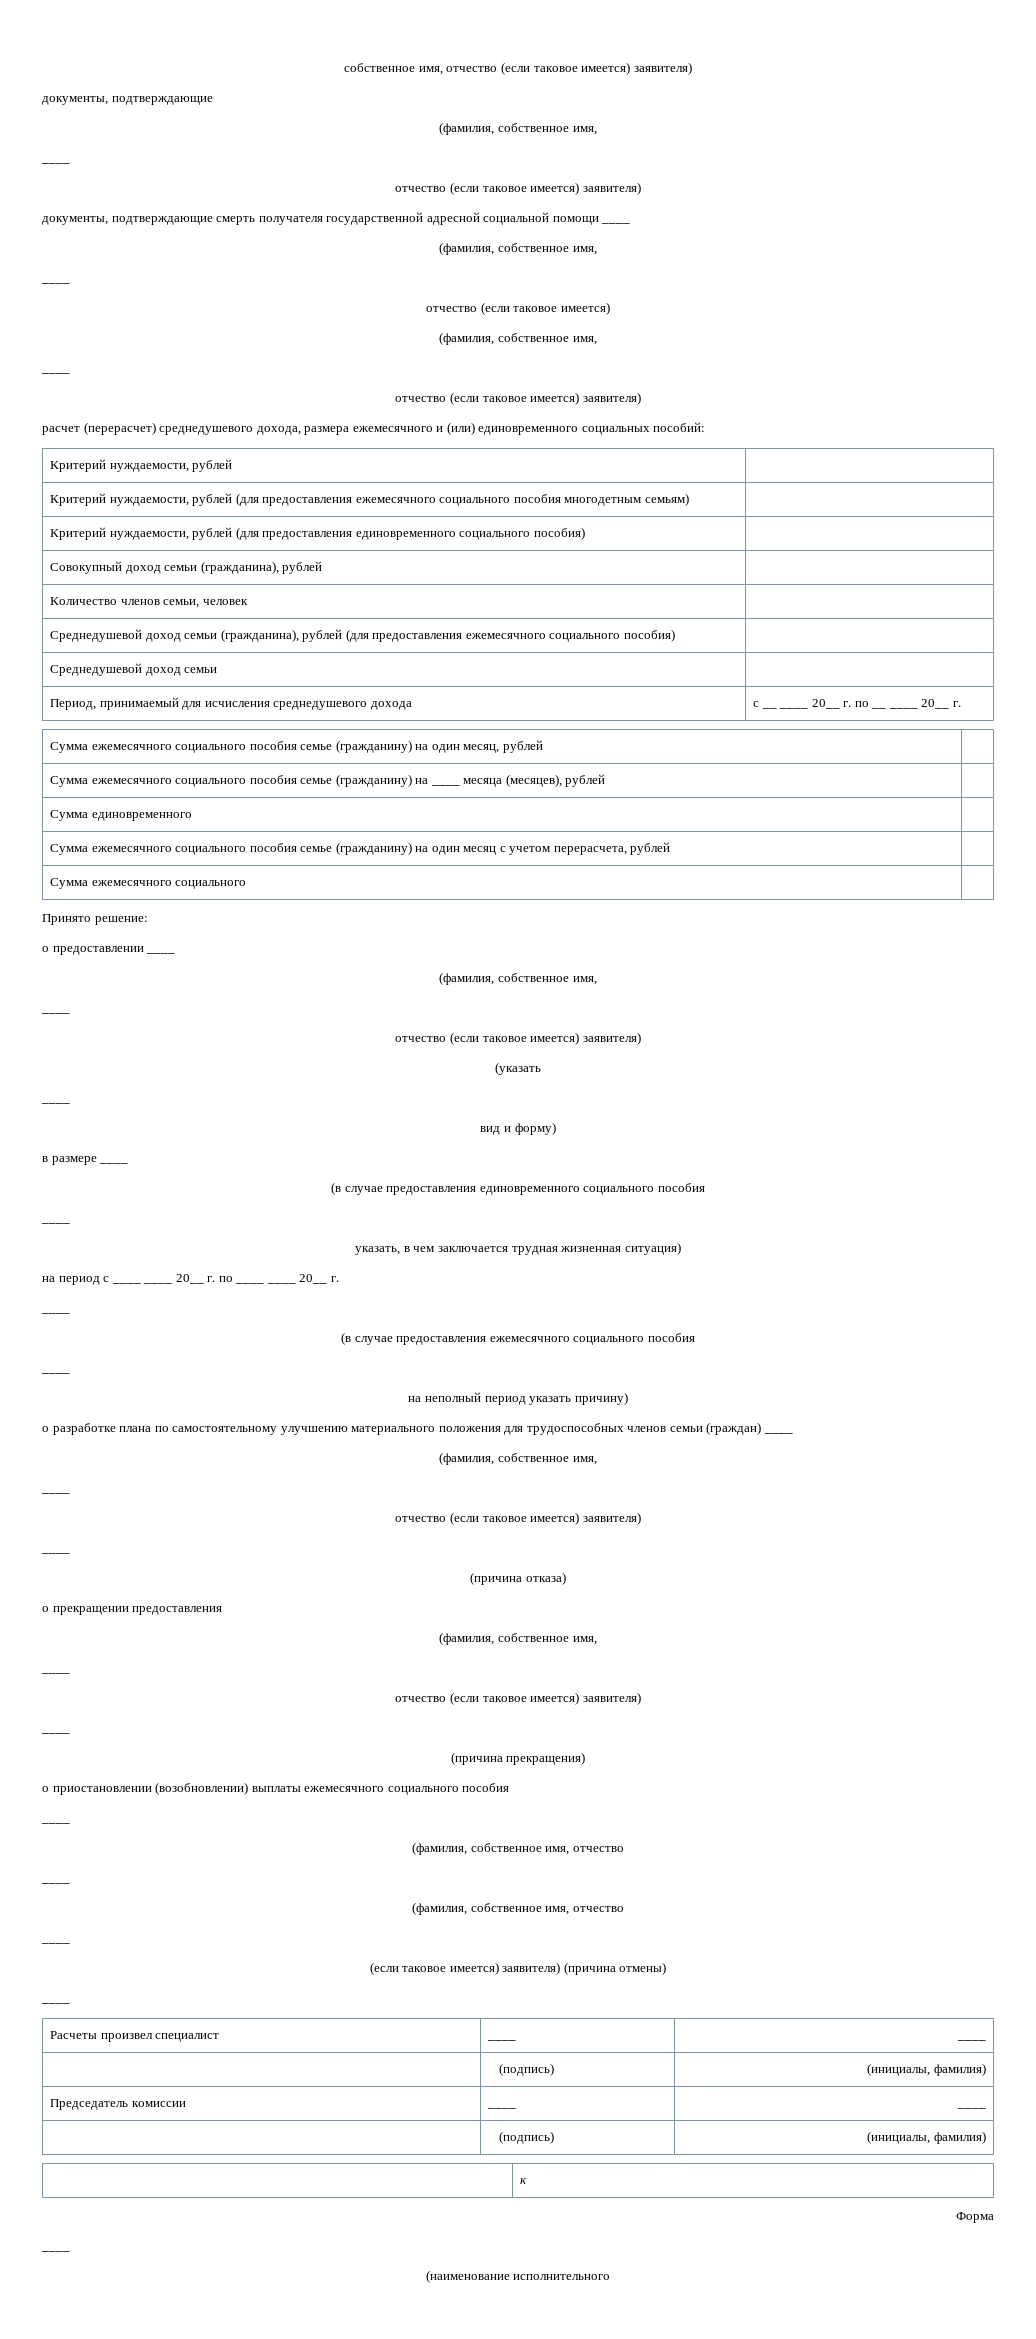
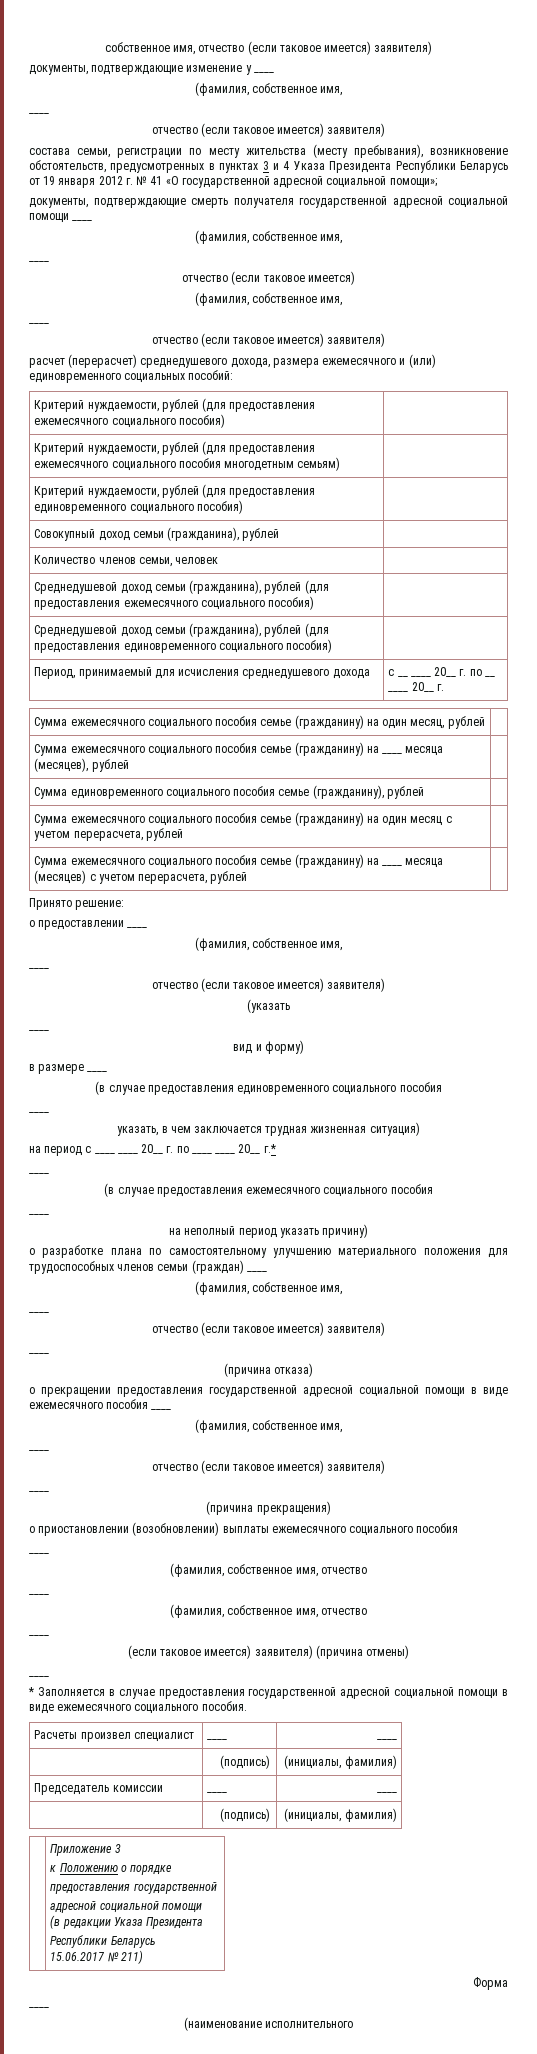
[439,122,597,135] [41,162,70,164] [395,182,641,195] // (фамилия, собственное имя, // ____ // отчество (если таковое имеется) заявителя) -> [186,65,274,75] [194,82,343,96] [29,113,49,114] [151,123,386,137] [29,144,508,158] [29,160,508,173] [29,176,437,188] изменение у ____ // (фамилия, собственное имя, // ____ // отчество (если таковое имеется) заявителя) // состава семьи, регистрации по месту жительства (месту пребывания), возникновение обстоятельств, предусмотренных в пунктах 3 и 4 Указа Президента Республики Беларусь от 19 января 2012 г. № 41 «О государственной адресной социальной помощи»;
(233, 465) none -> [202,398,316,412] [34,414,225,428] (для предоставления ежемесячного социального пособия)
(218, 670) none -> [189,623,329,637] [34,639,333,653] (гражданина), рублей (для предоставления единовременного социального пособия)
(192, 816) none -> [165,785,424,799] социального пособия семье (гражданину), рублей
(247, 884) none -> [215,854,379,868] [382,858,444,868] [34,870,248,884] пособия семье (гражданину) на ____ месяца (месяцев) с учетом перерасчета, рублей
[330,1276,339,1282] г. -> [263,1144,276,1153] г.*
(223, 1610) none -> [209,1385,508,1397] [29,1399,149,1409] [151,1409,172,1410] государственной адресной социальной помощи в виде ежемесячного пособия ____
(70, 2003) none -> [28,1687,509,1699] [29,1701,247,1714] // * Заполняется в случае предоставления государственной адресной социальной помощи в виде ежемесячного социального пособия.
(986, 2137) none -> [50,1844,121,1856] Приложение 3 //
(528, 2181) none -> [59,1863,173,1875] [50,1882,217,1894] [50,1901,202,1913] [50,1915,204,1929] [50,1935,156,1948] [50,1950,143,1964] Положению о порядке // предоставления государственной // адресной социальной помощи // (в редакции Указа Президента // Республики Беларусь // 15.06.2017 № 211)

